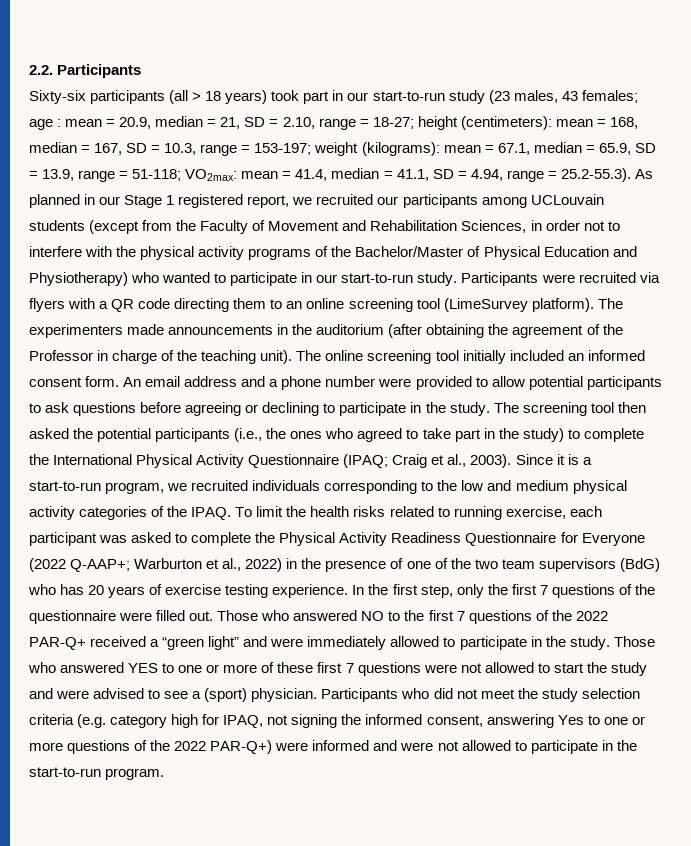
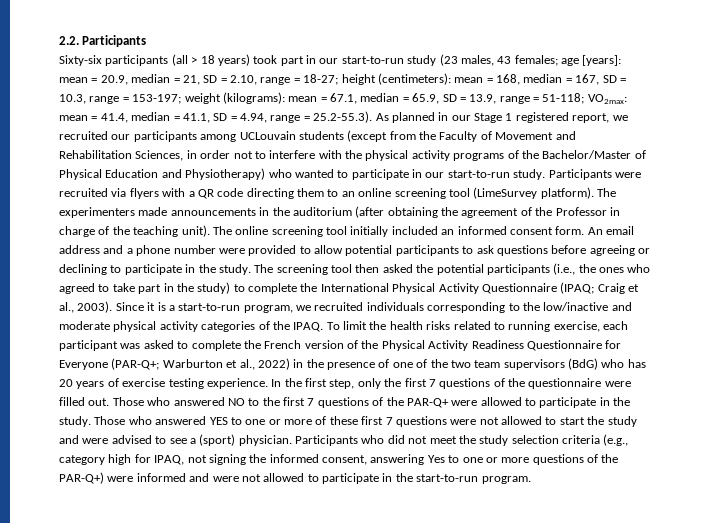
[57,119,62,127] : -> [582,55,622,66] [years]:
[461,480,569,491] low and medium -> [543,302,632,311] [59,321,110,330] low/inactive and moderate
(276, 537) none -> [264,340,379,349] French version of the
[29,558,131,572] (2022 Q-AAP+; -> [111,358,160,370] (PAR-Q+;
[575,611,608,621] [29,636,387,650] 2022 PAR-Q+ received a “green light” and were immediately -> [406,398,478,408] PAR-Q+ were
[77,714,107,728] (e.g. -> [603,434,629,446] (e.g.,
[174,741,207,751] 2022 -> (619, 458) none

